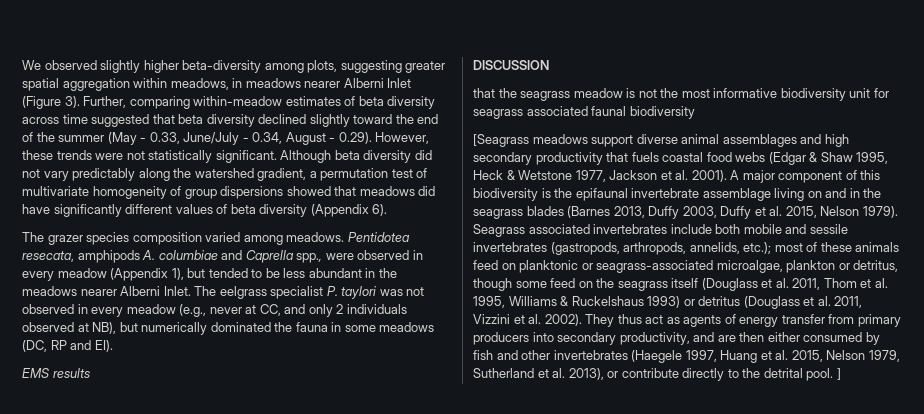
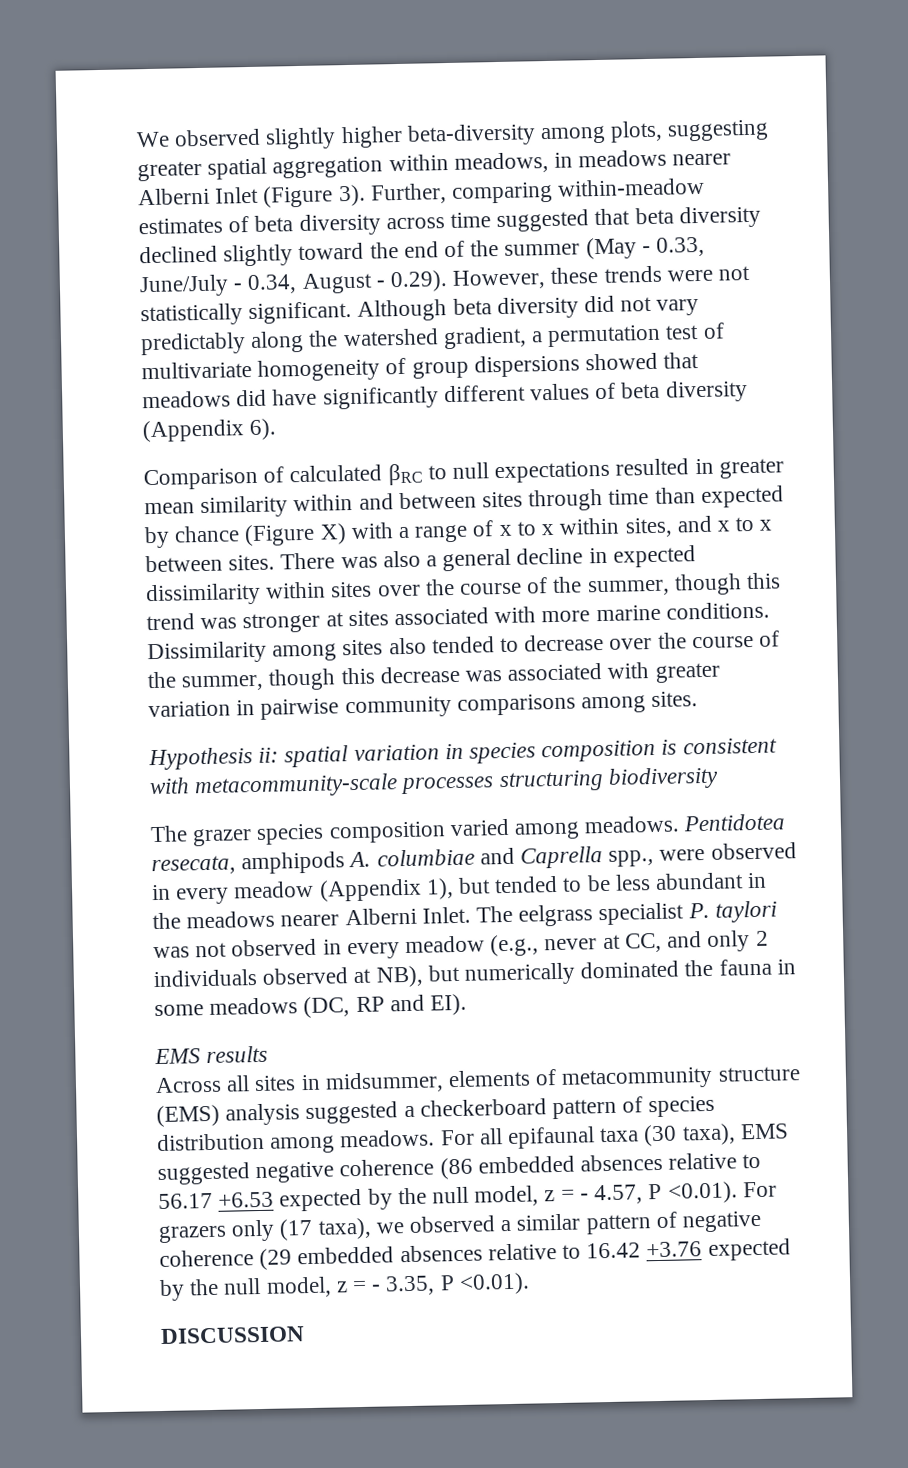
(388, 210) none -> [143,458,784,491] [144,485,784,519] [144,515,773,549] [145,545,696,573] [145,572,782,607] [146,601,770,634] [147,630,781,665] [147,662,721,692] [148,691,699,720] [148,737,777,771] [149,766,719,799] // Comparison of calculated βRC to null expectations resulted in greater mean similarity within and between sites through time than expected by chance (Figure X) with a range of x to x within sites, and x to x between sites. There was also a general decline in expected dissimilarity within sites over the course of the summer, though this trend was stronger at sites associated with more marine conditions. Dissimilarity among sites also tended to decrease over the course of the summer, though this decrease was associated with greater variation in pairwise community comparisons among sites. // Hypothesis ii: spatial variation in species composition is consistent with metacommunity-scale processes structuring biodiversity
[473,60,549,70] [473,88,889,101] [473,106,695,119] [473,134,849,147] [473,152,889,165] [473,170,881,183] [473,188,882,201] [473,206,898,219] [473,224,848,237] [473,242,900,255] [473,260,899,273] [473,278,888,291] [473,296,863,309] [473,314,901,327] [473,332,880,345] [473,350,900,363] [473,368,841,381] DISCUSSION // that the seagrass meadow is not the most informative biodiversity unit for seagrass associated faunal biodiversity // [Seagrass meadows support diverse animal assemblages and high secondary productivity that fuels coastal food webs (Edgar & Shaw 1995, Heck & Wetstone 1977, Jackson et al. 2001). A major component of this biodiversity is the epifaunal invertebrate assemblage living on and in the seagrass blades (Barnes 2013, Duffy 2003, Duffy et al. 2015, Nelson 1979). Seagrass associated invertebrates include both mobile and sessile invertebrates (gastropods, arthropods, annelids, etc.); most of these animals feed on planktonic or seagrass-associated microalgae, plankton or detritus, though some feed on the seagrass itself (Douglass et al. 2011, Thom et al. 1995, Williams & Ruckelshaus 1993) or detritus (Douglass et al. 2011, Vizzini et al. 2002). They thus act as agents of energy transfer from primary producers into secondary productivity, and are then either consumed by fish and other invertebrates (Haegele 1997, Huang et al. 2015, Nelson 1979, Sutherland et al. 2013), or contribute directly to the detrital pool. ] -> [155,1066,801,1094] [156,1095,716,1128] [156,1123,789,1154] [157,1152,762,1186] [158,1181,777,1212] [158,1210,763,1244] [159,1238,791,1271] [159,1272,530,1302] [160,1326,305,1344] Across all sites in midsummer, elements of metacommunity structure (EMS) analysis suggested a checkerboard pattern of species distribution among meadows. For all epifaunal taxa (30 taxa), EMS suggested negative coherence (86 embedded absences relative to 56.17 +6.53 expected by the null model, z = - 4.57, P <0.01). For grazers only (17 taxa), we observed a similar pattern of negative coherence (29 embedded absences relative to 16.42 +3.76 expected by the null model, z = - 3.35, P <0.01). // DISCUSSION

